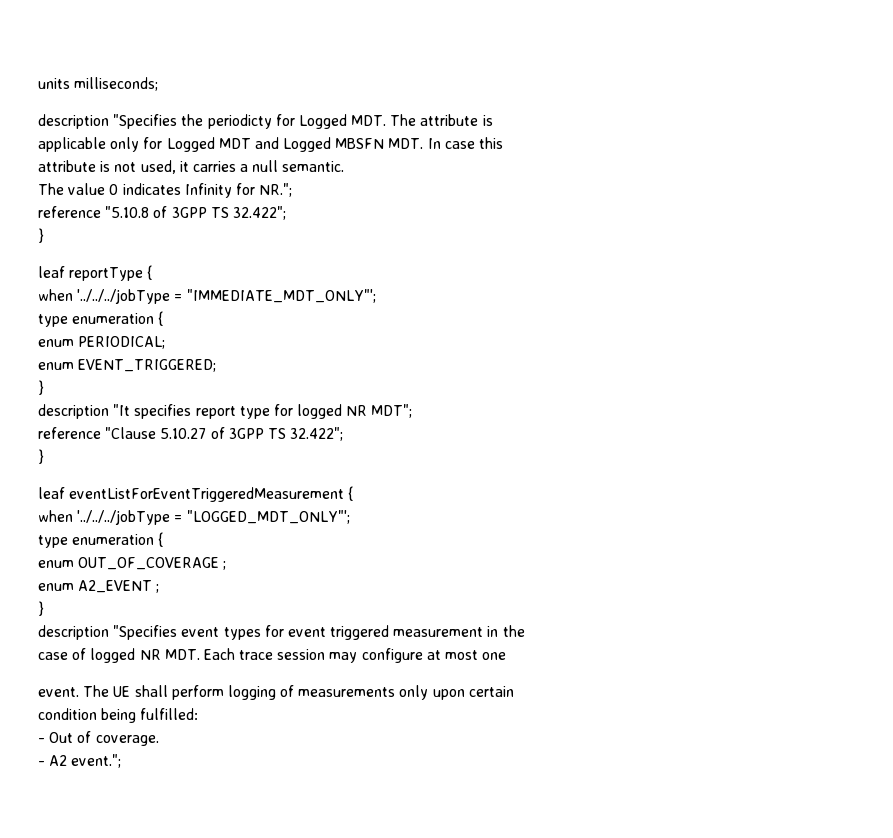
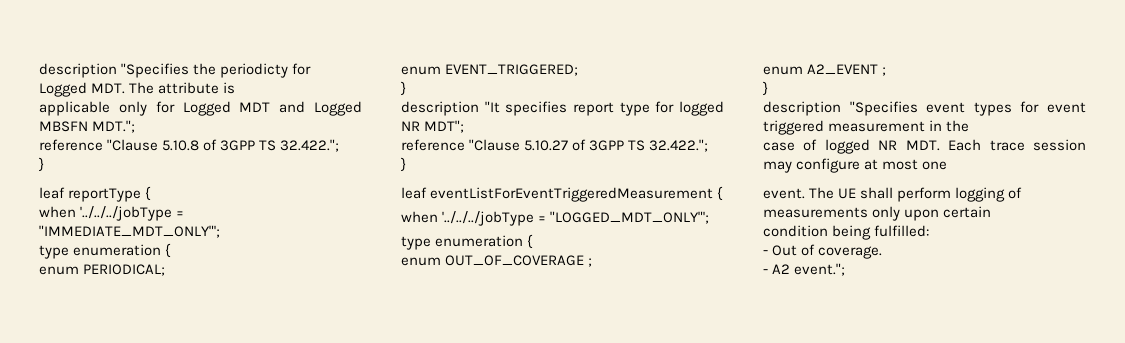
[38,77,159,91] units milliseconds; // -> (39, 70) none
[388,137,504,149] [38,160,345,174] [38,183,293,198] [38,206,286,220] MDT. In case this // attribute is not used, it carries a null semantic. // The value 0 indicates Infinity for NR."; // reference "5.10.8 of 3GPP TS 32.422"; -> [92,120,136,133] [39,139,340,152] MDT."; // reference "Clause 5.10.8 of 3GPP TS 32.422.";
[290,427,344,441] 32.422"; -> [649,139,709,152] 32.422.";

